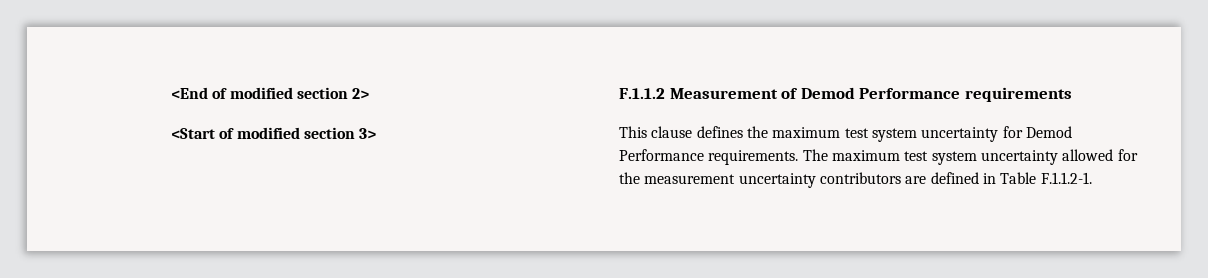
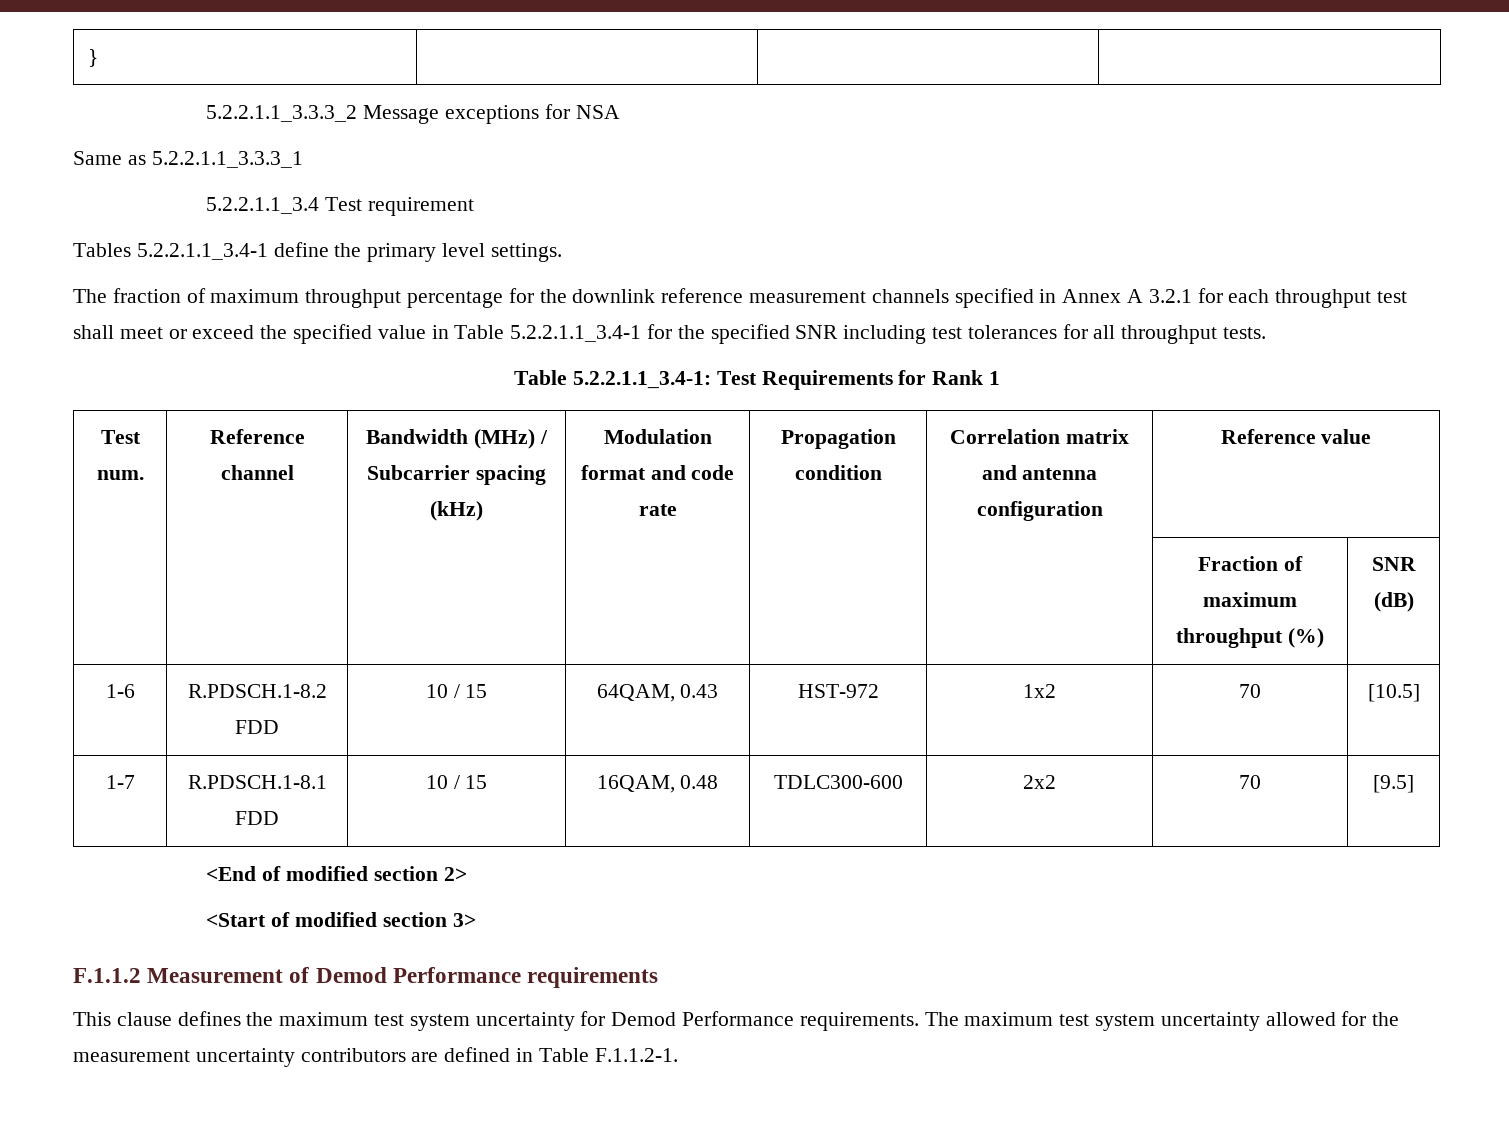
(171, 93) none -> [87,49,98,67] [206,104,620,124] [73,151,303,168] [206,197,474,216] [73,242,562,262] [73,288,1408,308] [73,324,1267,344] [514,370,1000,390] [100,430,141,444] [96,470,144,480] [209,429,305,444] [220,465,294,480] [366,429,548,449] [367,465,546,485] [430,501,483,521] [603,429,712,444] [580,465,735,480] [638,504,677,516] [780,429,896,449] [794,465,882,480] [950,429,1129,444] [981,465,1098,480] [976,501,1103,521] [1220,429,1372,444] [1198,556,1303,571] [1203,592,1297,607] [1176,628,1324,648] [1371,557,1416,571] [1373,592,1414,612] [105,684,135,698] [187,684,327,698] [235,720,279,734] [425,684,488,698] [596,684,719,702] [797,684,879,698] [1023,684,1056,698] [1239,684,1261,698] [1367,684,1420,702] [105,775,135,789] [187,775,327,789] [235,811,279,825] [425,775,488,789] [596,775,719,793] [773,775,903,789] [1023,775,1056,789] [1239,775,1261,789] [1373,775,1414,793] } | | | // 5.2.2.1.1_3.3.3_2 Message exceptions for NSA // Same as 5.2.2.1.1_3.3.3_1 // 5.2.2.1.1_3.4 Test requirement // Tables 5.2.2.1.1_3.4-1 define the primary level settings. // The fraction of maximum throughput percentage for the downlink reference measurement channels specified in Annex A 3.2.1 for each throughput test shall meet or exceed the specified value in Table 5.2.2.1.1_3.4-1 for the specified SNR including test tolerances for all throughput tests. // Table 5.2.2.1.1_3.4-1: Test Requirements for Rank 1 // Test num. | Reference channel | Bandwidth (MHz) / Subcarrier spacing (kHz) | Modulation format and code rate | Propagation condition | Correlation matrix and antenna configuration | Reference value // | | | | | | Fraction of maximum throughput (%) | SNR (dB) // 1-6 | R.PDSCH.1-8.2 FDD | 10 / 15 | 64QAM, 0.43 | HST-972 | 1x2 | 70 | [10.5] // 1-7 | R.PDSCH.1-8.1 FDD | 10 / 15 | 16QAM, 0.48 | TDLC300-600 | 2x2 | 70 | [9.5] //

